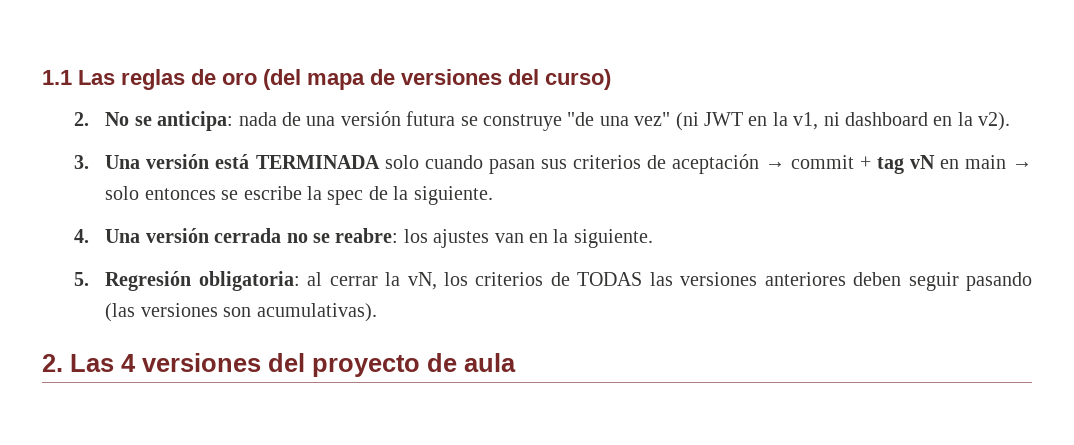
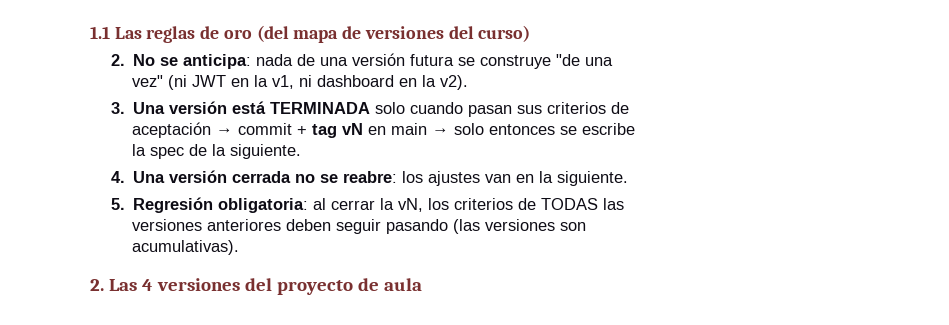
(629, 121) none -> (614, 61) //
(666, 162) none -> (630, 108) //
(302, 193) none -> (636, 129) //
(673, 279) none -> (625, 204) //
(252, 312) none -> (587, 226) //

